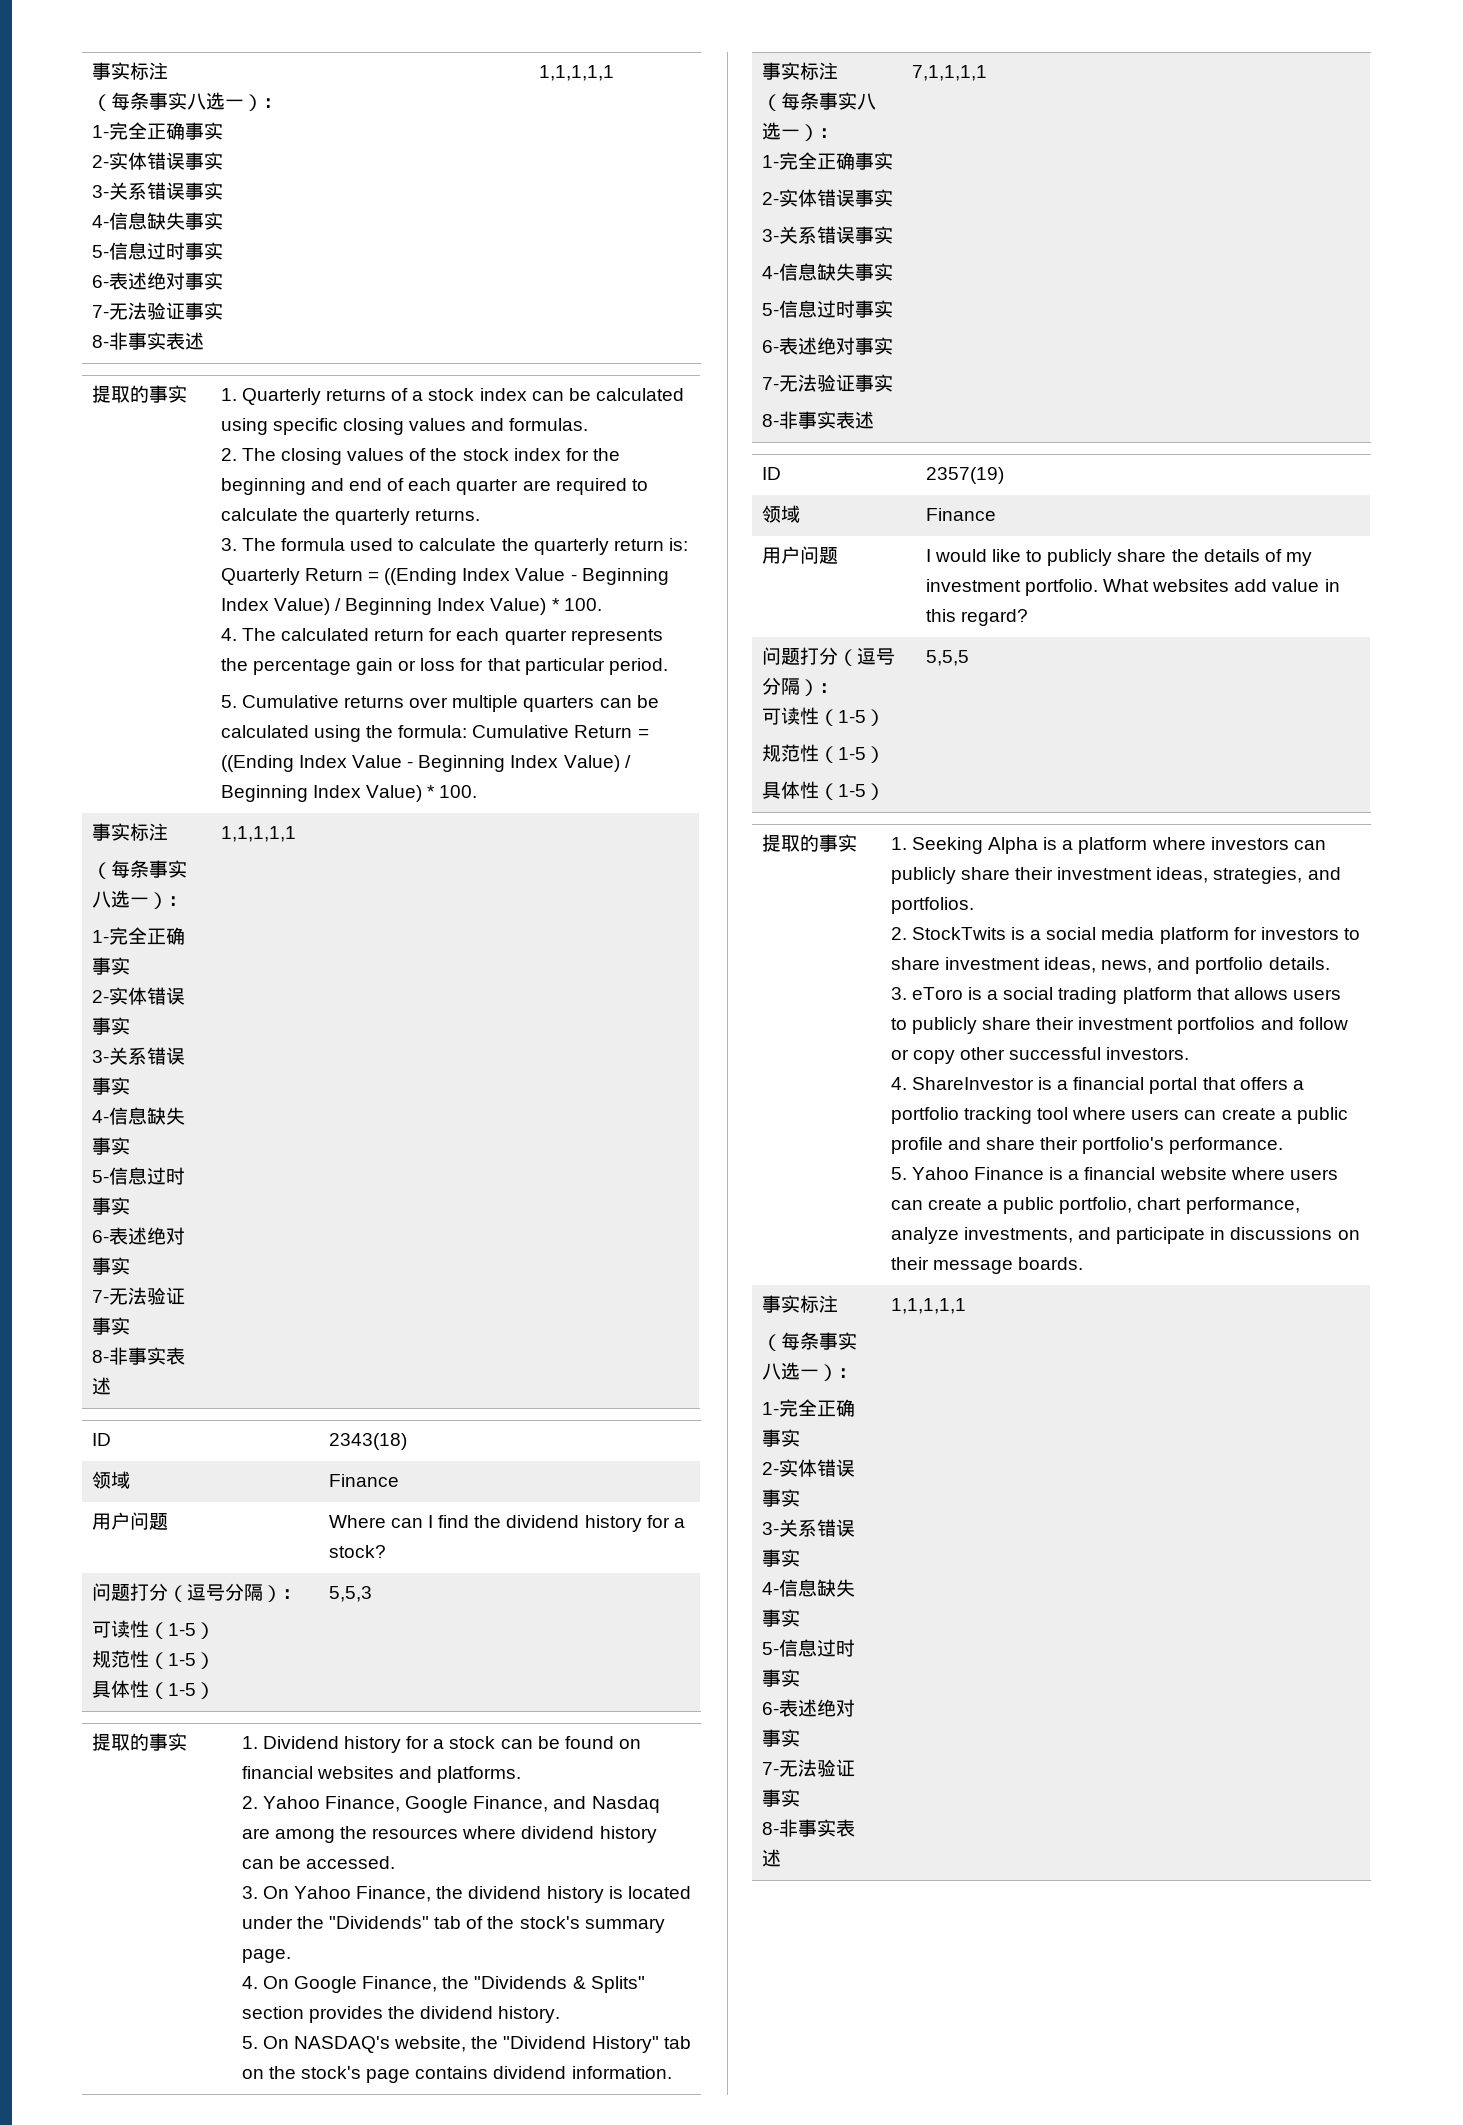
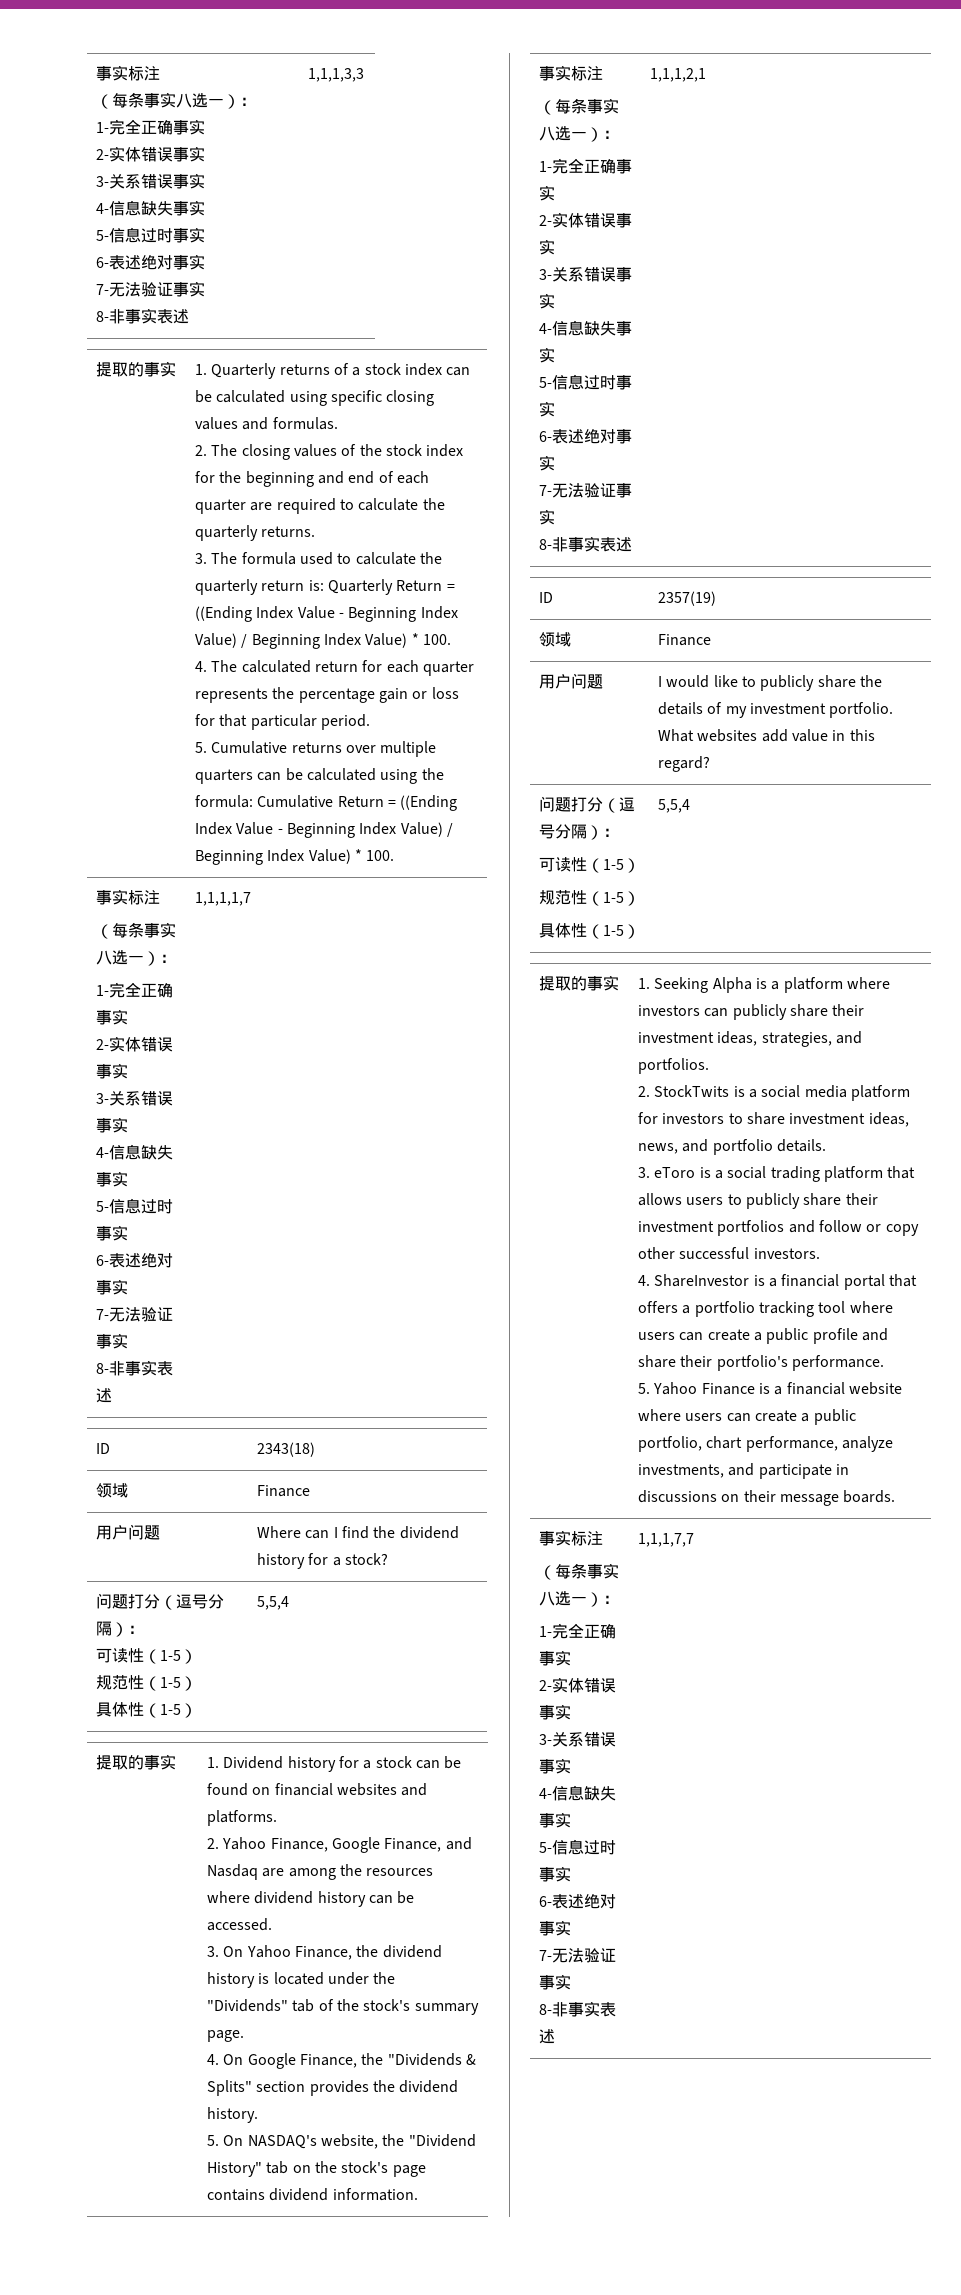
[538,65,614,81] 1,1,1,1,1 -> [307,68,364,82] 1,1,1,3,3
[220,826,296,842] 1,1,1,1,1 -> [194,892,251,906] 1,1,1,1,7
[328,1586,372,1602] 5,5,3 -> [256,1596,289,1610] 5,5,4
[911,65,987,81] 7,1,1,1,1 -> [649,68,706,82] 1,1,1,2,1
[925,650,969,666] 5,5,5 -> [657,799,690,813] 5,5,4
[890,1298,966,1314] 1,1,1,1,1 -> [637,1533,694,1547] 1,1,1,7,7

